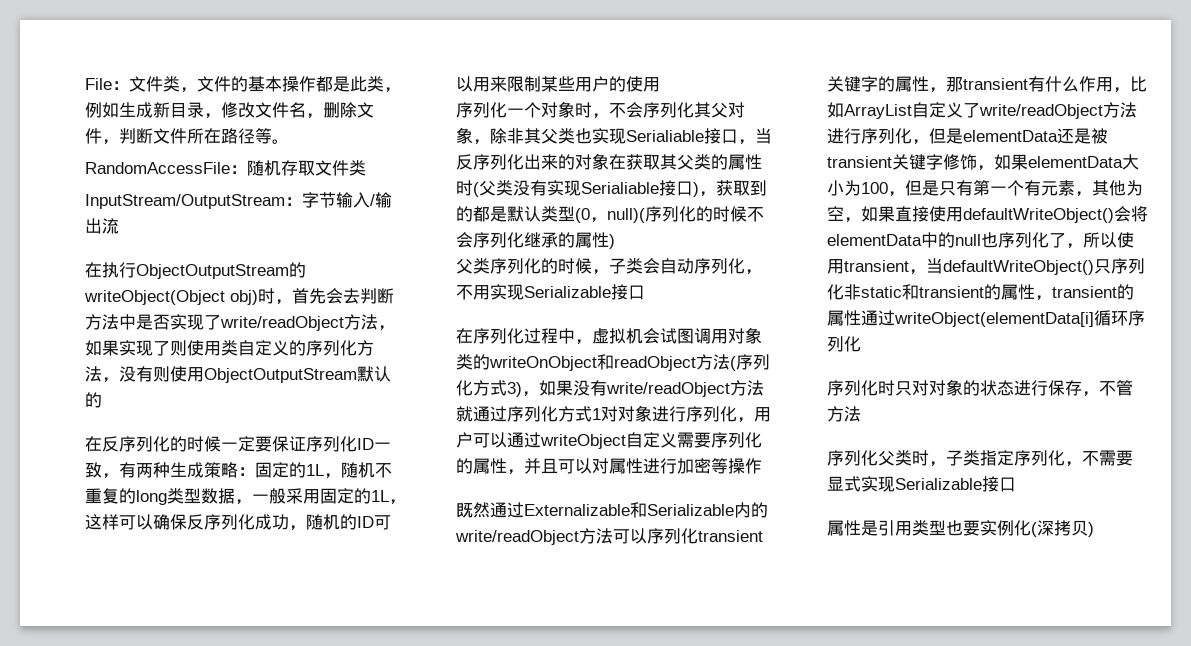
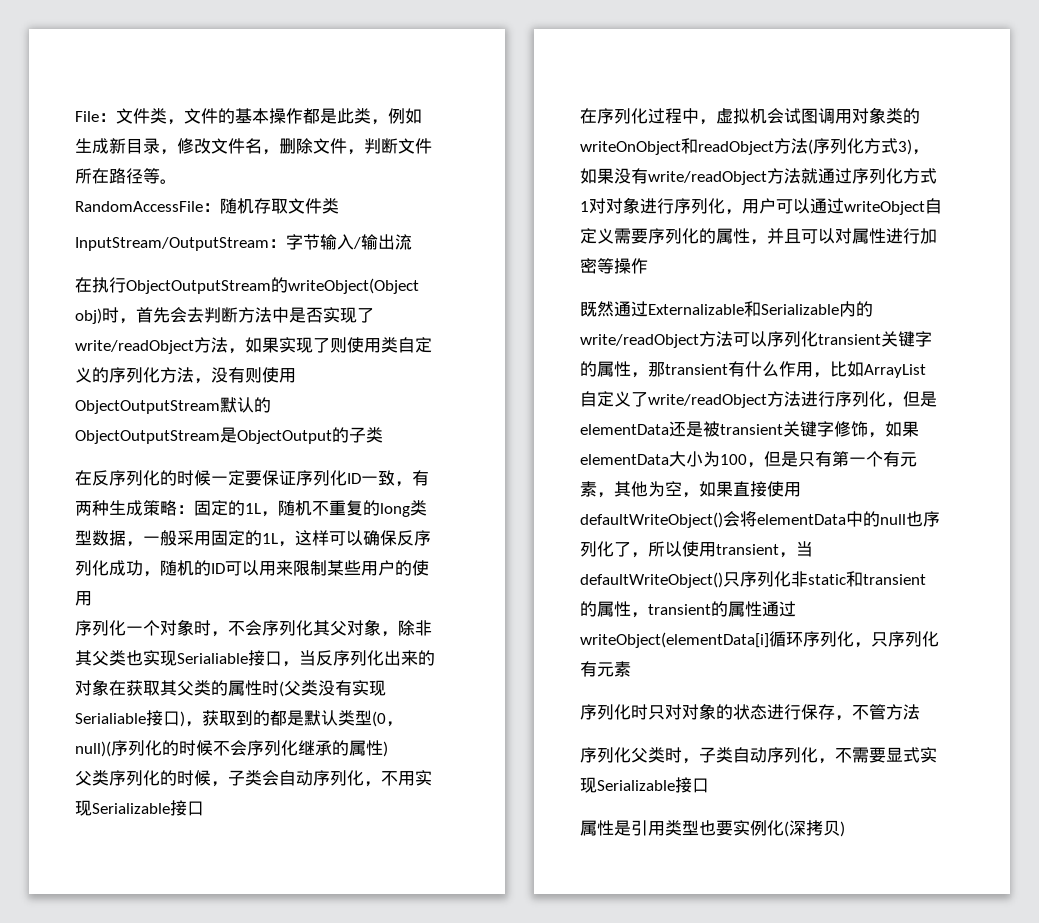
(102, 400) none -> [75,427,383,444] // ObjectOutputStream是ObjectOutput的子类
(861, 344) none -> [854,631,939,648] [580,661,631,677] ，只序列化有元素
[980,450,1014,466] 指定 -> [733,747,767,763] 自动

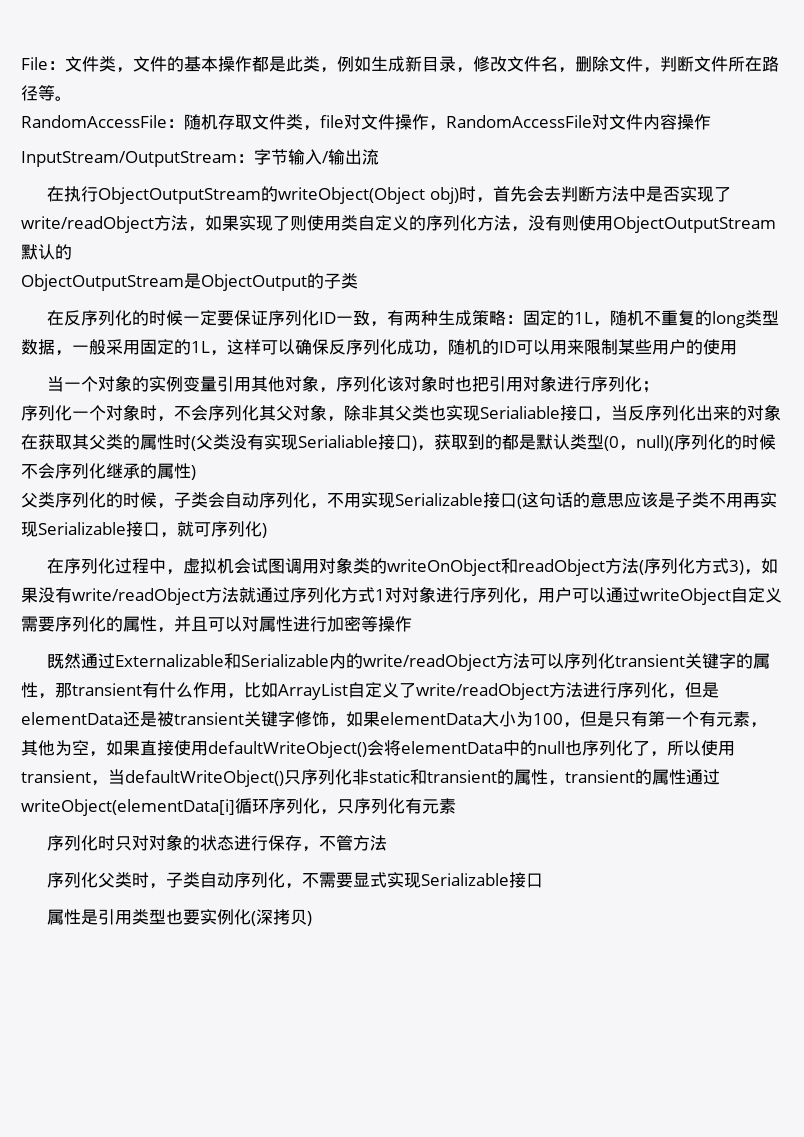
(339, 206) none -> [303,114,711,131] ，file对文件操作，RandomAccessFile对文件内容操作
(92, 598) none -> [47,375,660,393] // 当一个对象的实例变量引用其他对象，序列化该对象时也把引用对象进行序列化；
(204, 808) none -> [517,492,777,509] [21,521,267,538] (这句话的意思应该是子类不用再实现Serializable接口，就可序列化)

